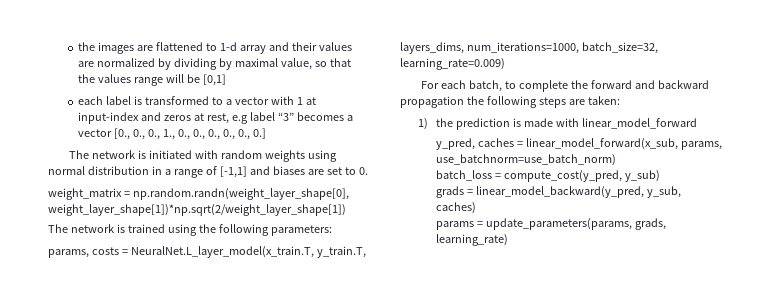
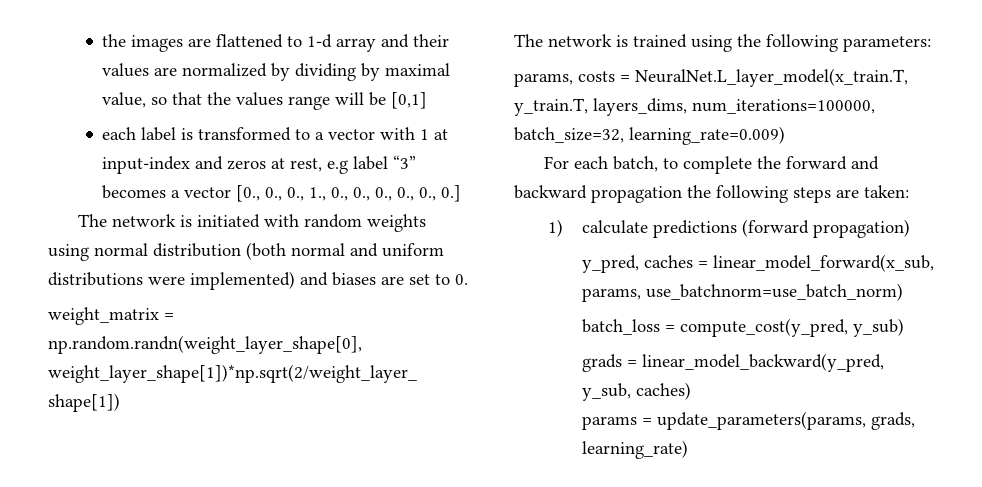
[151,166,247,178] in a range of [-1,1] -> [246,242,444,260] [48,271,295,290] (both normal and uniform distributions were implemented)
[466,42,579,54] num_iterations=1000, -> [692,99,875,114] num_iterations=100000,
[436,118,698,130] the prediction is made with linear_model_forward -> [581,219,910,238] calculate predictions (forward propagation)

